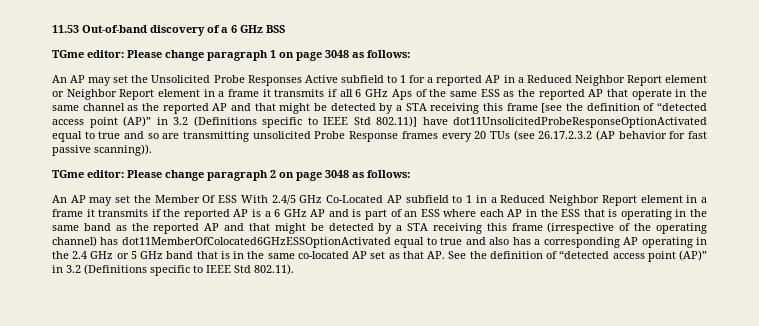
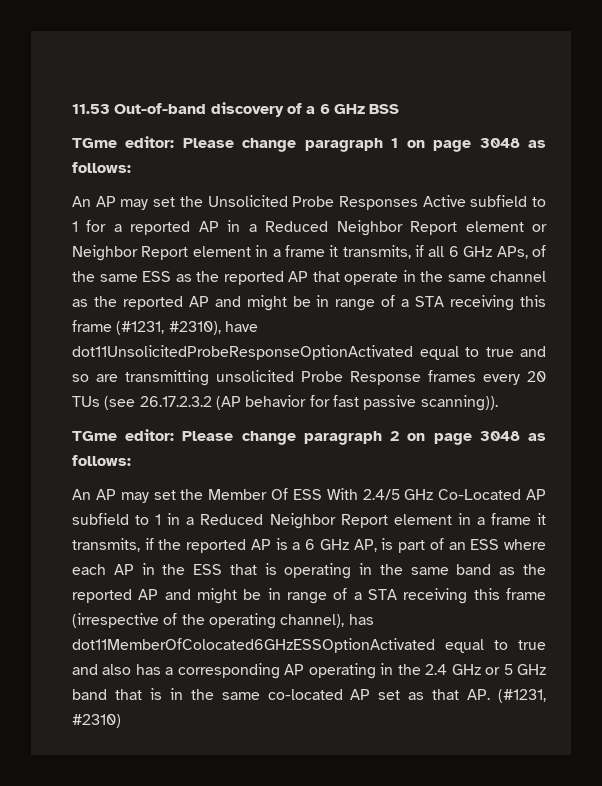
[274,89,325,97] transmits -> [342,245,411,259] transmits,
[391,89,412,100] Aps -> [496,246,528,259] APs,
[254,102,707,114] [52,116,417,128] that might be detected by a STA receiving this frame [see the definition of “detected access point (AP)” in 3.2 (Definitions specific to IEEE Std 802.11)] -> [246,295,546,311] [72,320,221,335] might be in range of a STA receiving this frame (#1231, #2310),
[98,209,149,217] transmits -> [72,538,140,552] transmits,
[310,209,349,217] AP and -> [353,539,377,552] AP,
[248,223,393,234] that might be detected by -> [197,588,348,604] might be in range of
[52,236,97,247] channel) -> [280,614,345,628] channel),
[448,250,708,262] [52,264,294,276] See the definition of “detected access point (AP)” in 3.2 (Definitions specific to IEEE Std 802.11). -> [498,689,547,703] [72,714,121,728] (#1231, #2310)

